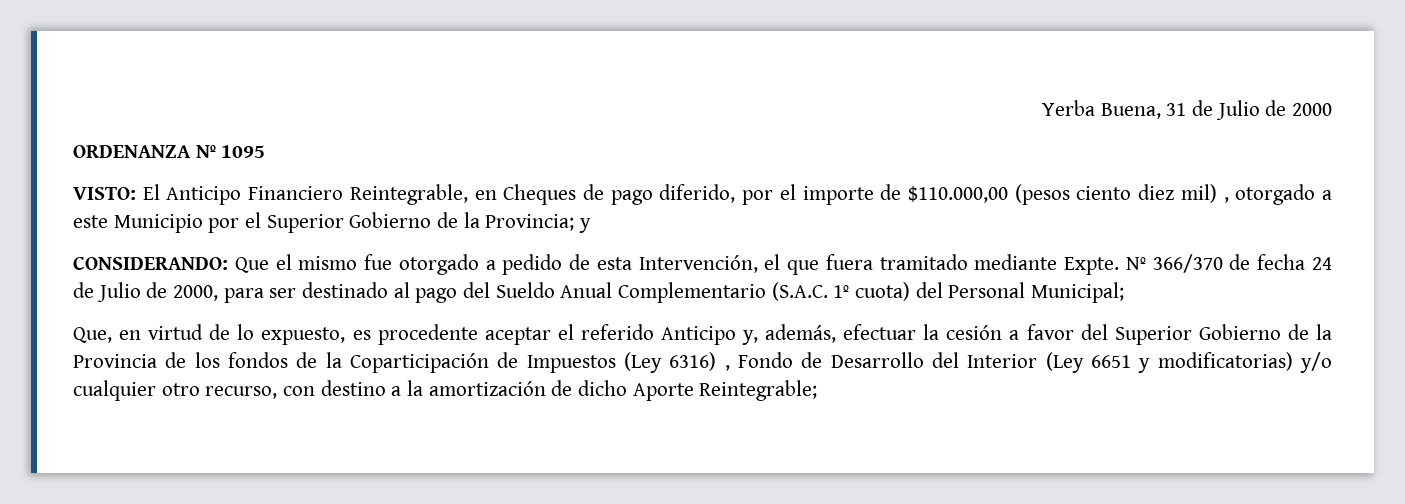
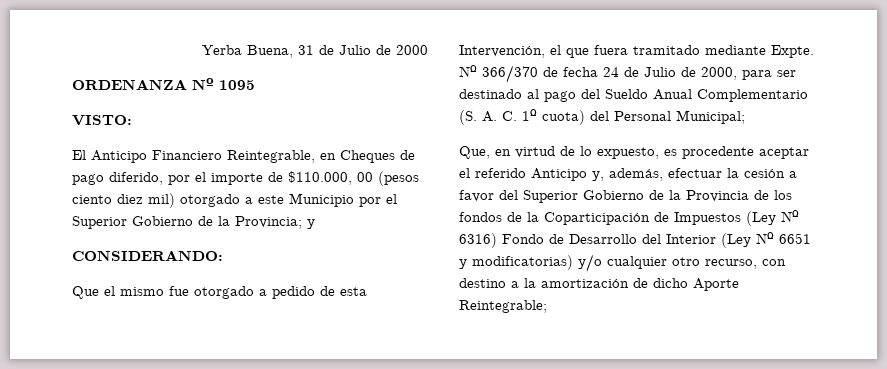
(136, 193) none -> (132, 120) //
[907,186,1008,203] $110.000,00 -> [288,171,373,185] $110.000, 00
[1223,197,1229,203] , -> (175, 200) none
(228, 263) none -> (223, 255) //
[771,282,828,301] (S.A.C. -> [459,110,517,125] (S. A. C.
[669,352,730,371] 6316) , -> [781,210,799,222] [459,233,497,248] Nº 6316)
(1084, 362) none -> [756,232,774,244] Nº

